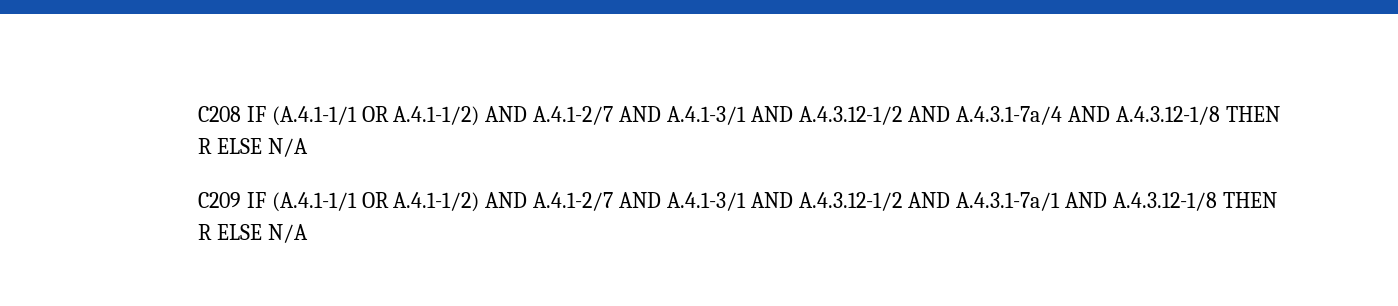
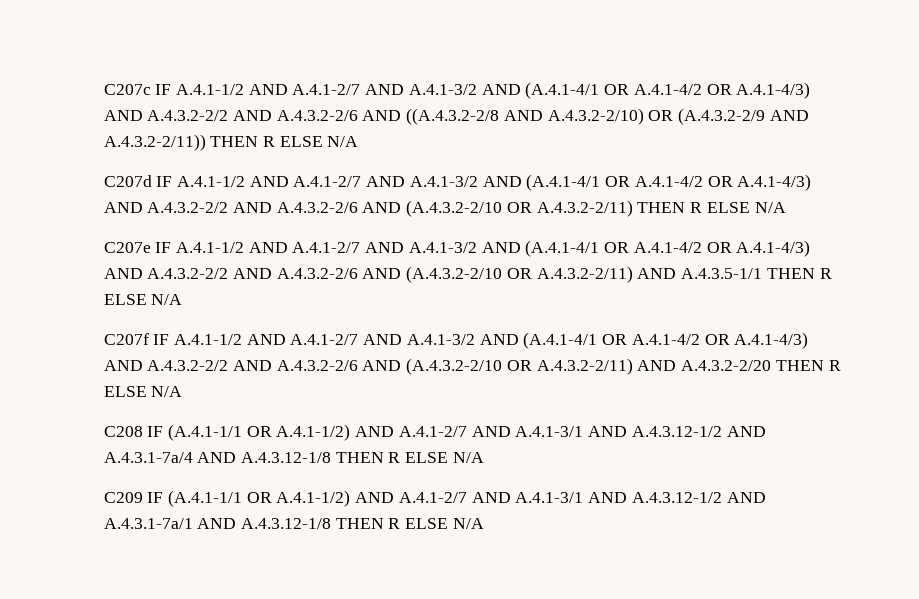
(197, 114) none -> [103,82,811,99] [103,108,809,125] [103,134,359,151] [103,174,812,191] [103,200,786,217] [103,240,811,257] [103,266,832,283] [103,294,183,305] [103,332,809,349] [103,358,841,375] [103,386,183,397] C207c IF A.4.1-1/2 AND A.4.1-2/7 AND A.4.1-3/2 AND (A.4.1-4/1 OR A.4.1-4/2 OR A.4.1-4/3) AND A.4.3.2-2/2 AND A.4.3.2-2/6 AND ((A.4.3.2-2/8 AND A.4.3.2-2/10) OR (A.4.3.2-2/9 AND A.4.3.2-2/11)) THEN R ELSE N/A // C207d IF A.4.1-1/2 AND A.4.1-2/7 AND A.4.1-3/2 AND (A.4.1-4/1 OR A.4.1-4/2 OR A.4.1-4/3) AND A.4.3.2-2/2 AND A.4.3.2-2/6 AND (A.4.3.2-2/10 OR A.4.3.2-2/11) THEN R ELSE N/A // C207e IF A.4.1-1/2 AND A.4.1-2/7 AND A.4.1-3/2 AND (A.4.1-4/1 OR A.4.1-4/2 OR A.4.1-4/3) AND A.4.3.2-2/2 AND A.4.3.2-2/6 AND (A.4.3.2-2/10 OR A.4.3.2-2/11) AND A.4.3.5-1/1 THEN R ELSE N/A // C207f IF A.4.1-1/2 AND A.4.1-2/7 AND A.4.1-3/2 AND (A.4.1-4/1 OR A.4.1-4/2 OR A.4.1-4/3) AND A.4.3.2-2/2 AND A.4.3.2-2/6 AND (A.4.3.2-2/10 OR A.4.3.2-2/11) AND A.4.3.2-2/20 THEN R ELSE N/A //

